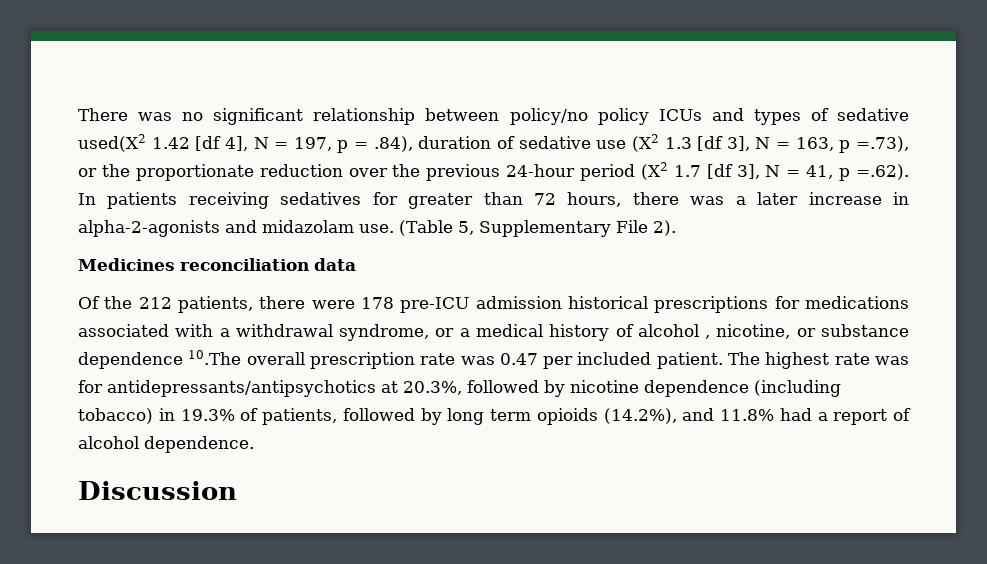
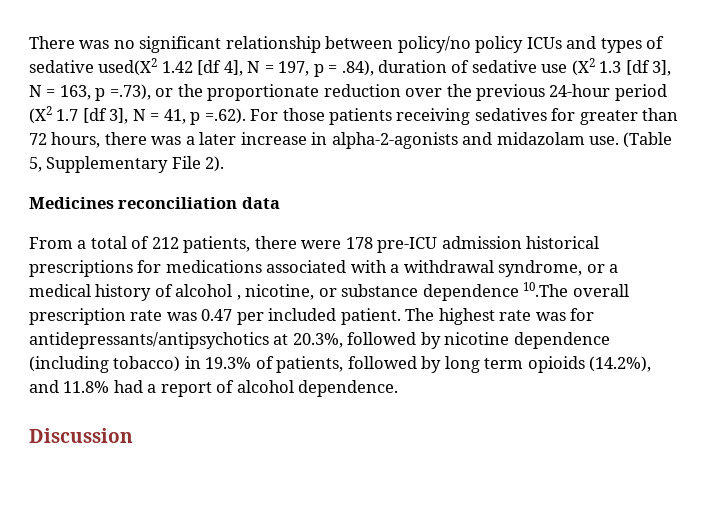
[78,193,96,205] In -> [250,108,325,121] For those
[78,296,133,309] Of the -> [29,236,150,249] From a total of

